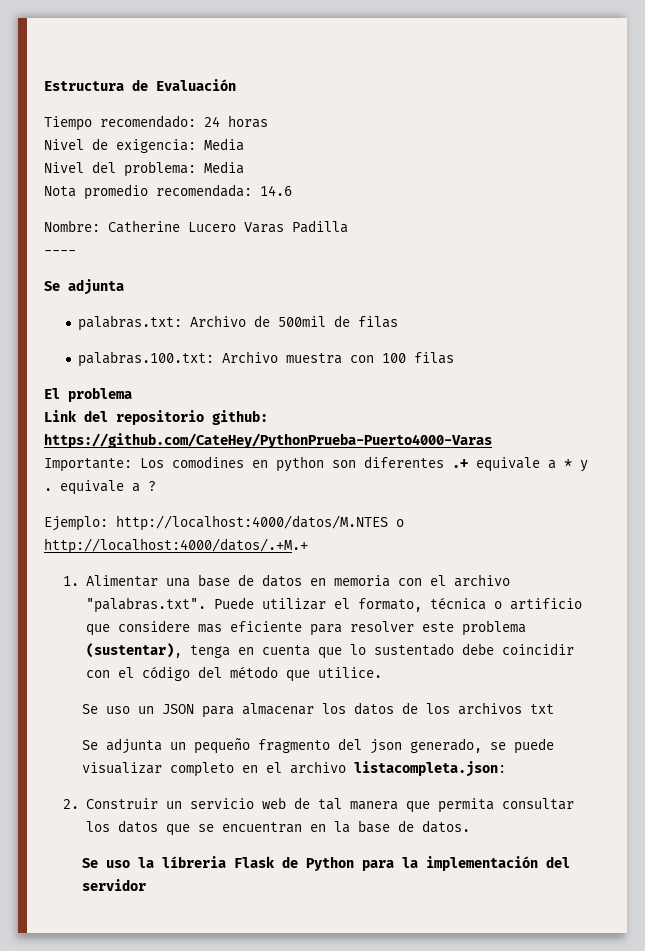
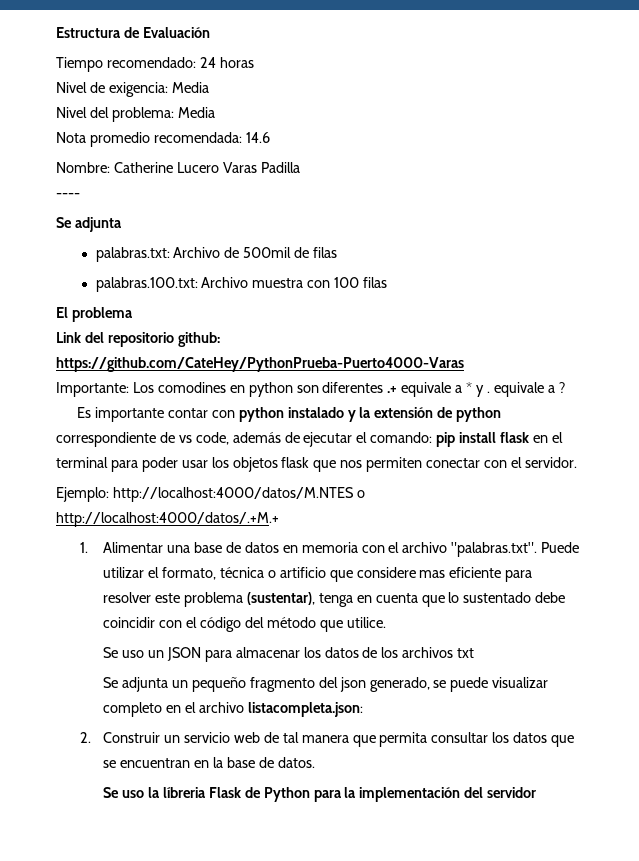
(156, 486) none -> [77,407,502,422] [56,432,563,447] [56,457,577,472] // Es importante contar con python instalado y la extensión de python correspondiente de vs code, además de ejecutar el comando: pip install flask en el terminal para poder usar los objetos flask que nos permiten conectar con el servidor.

